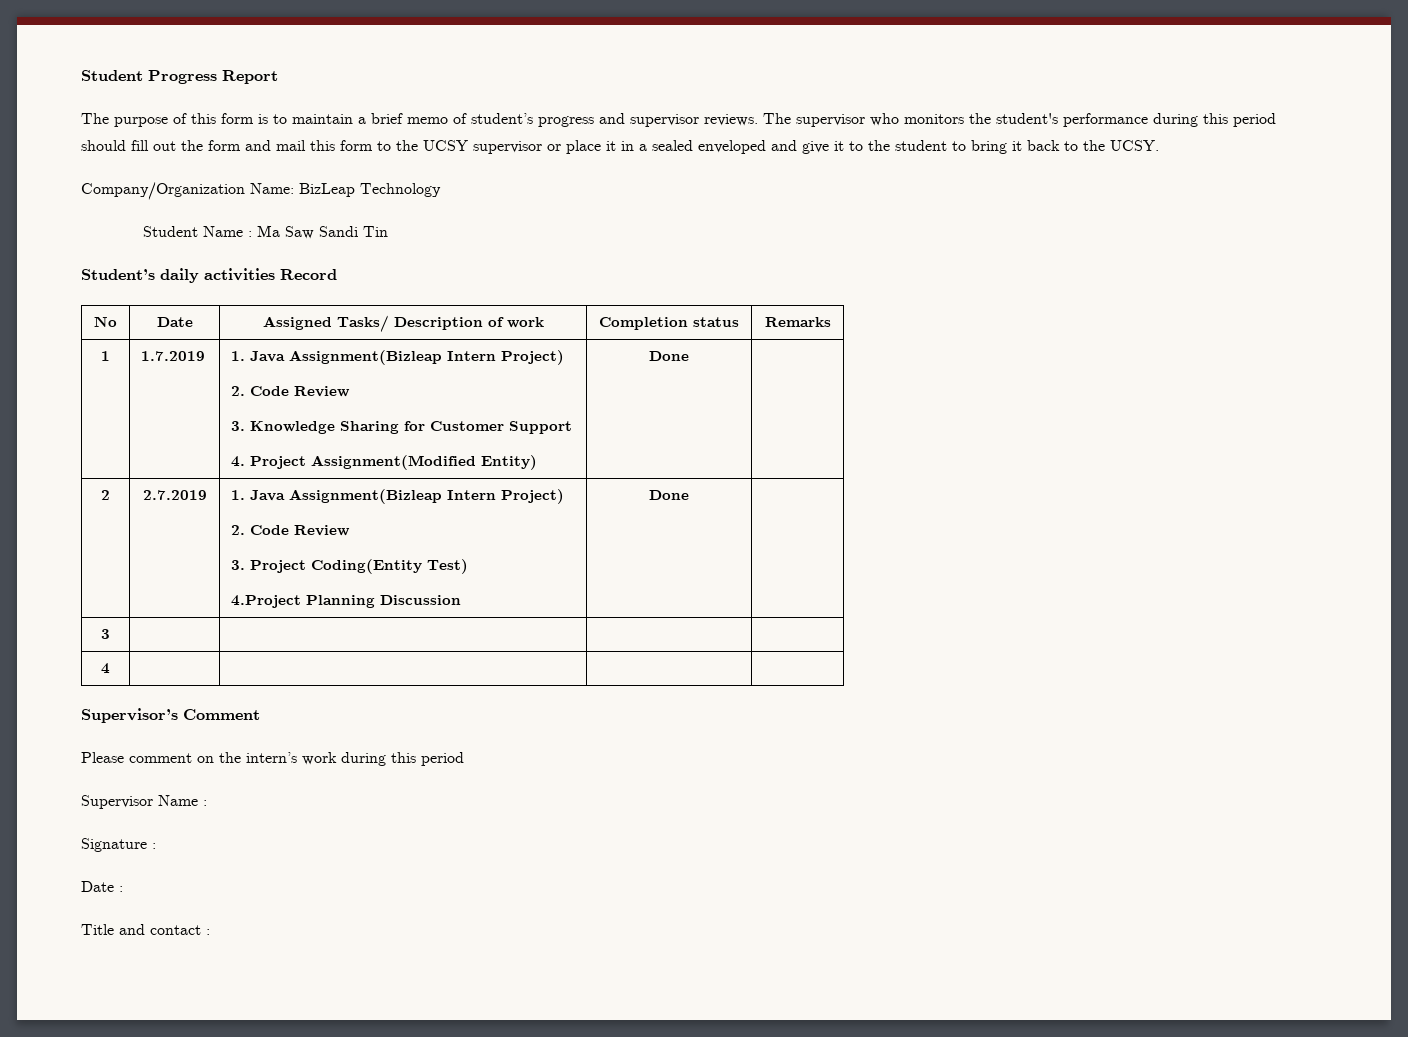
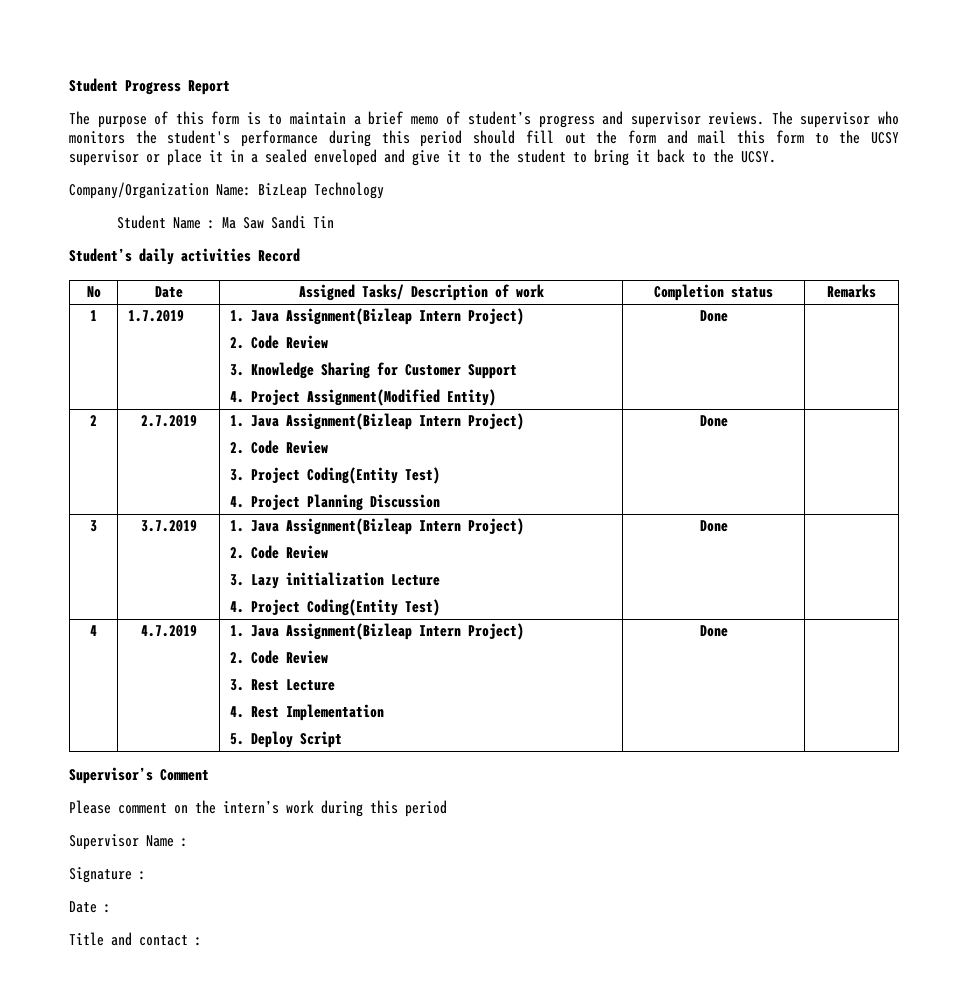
[231,595,302,608] 4.Project -> [230,494,301,510] 4. Project
[101,663,110,674] | | | // 4 | | | -> [140,520,197,532] [230,518,525,535] [230,545,329,559] [230,572,441,589] [230,599,441,616] [699,520,728,532] [90,625,97,636] [140,625,197,637] [230,623,525,640] [230,650,329,664] [230,679,336,691] [230,704,385,721] [230,731,343,748] [699,625,728,637] 3.7.2019 | 1. Java Assignment(Bizleap Intern Project) // 2. Code Review // 3. Lazy initialization Lecture // 4. Project Coding(Entity Test) | Done | // 4 | 4.7.2019 | 1. Java Assignment(Bizleap Intern Project) // 2. Code Review // 3. Rest Lecture // 4. Rest Implementation // 5. Deploy Script | Done

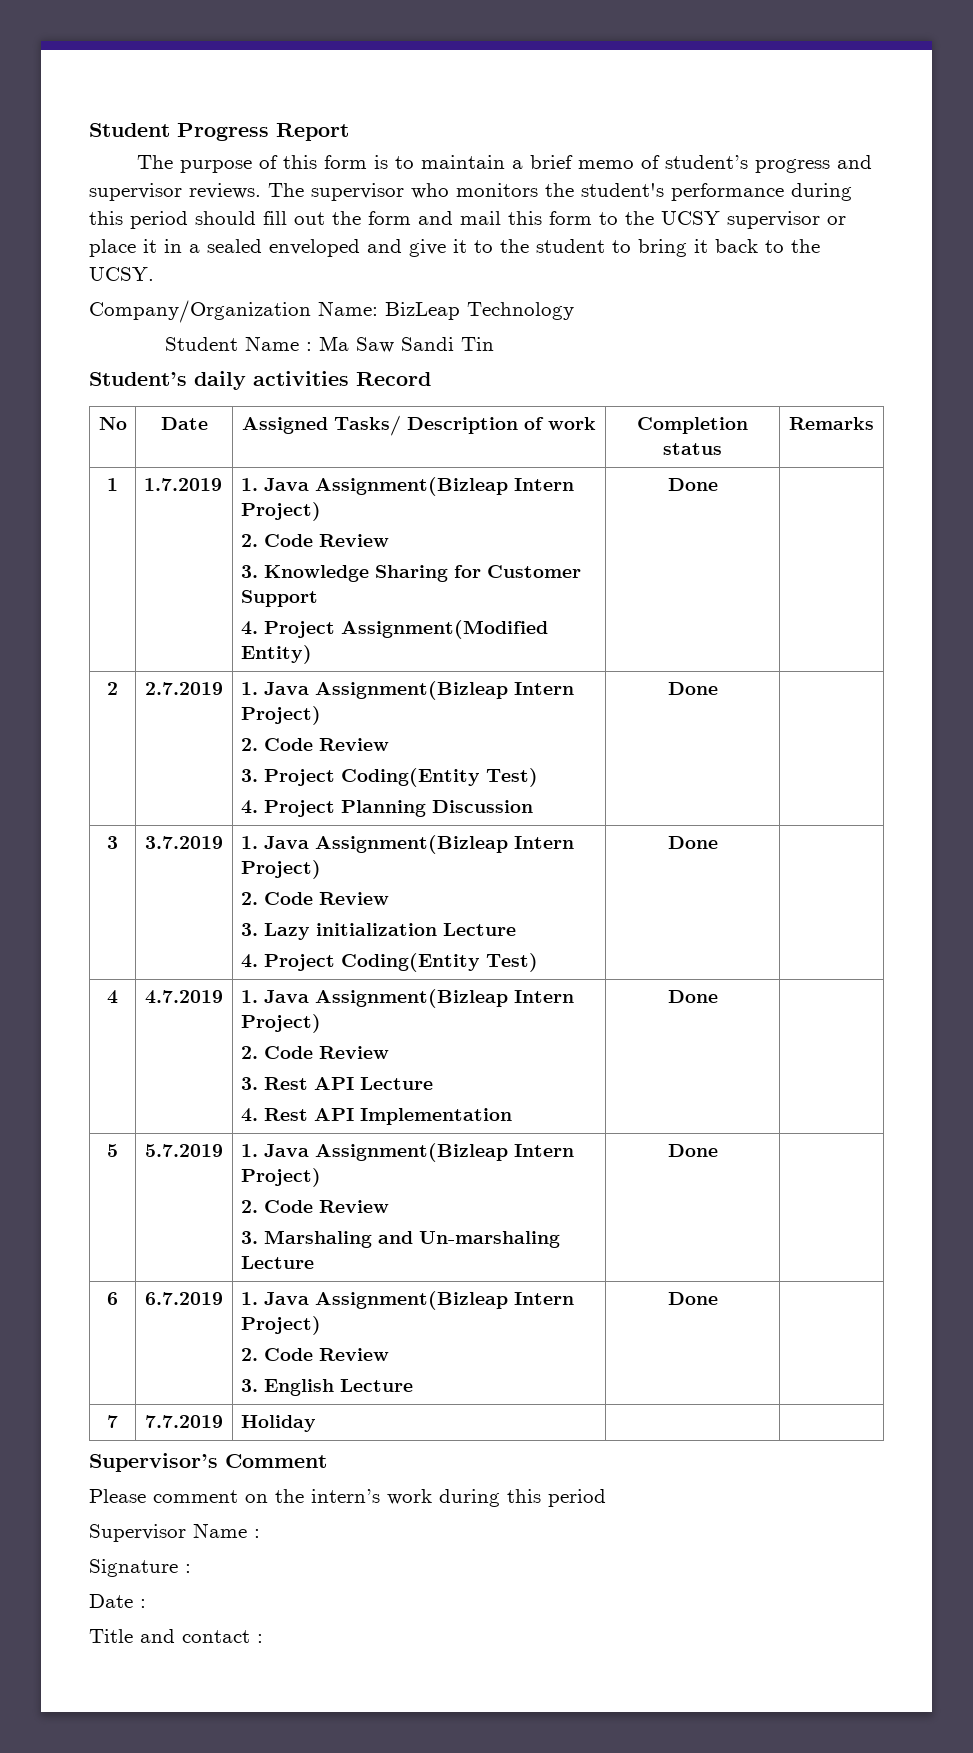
(280, 685) none -> [313,1077,354,1090] API
(280, 712) none -> [313,1108,354,1121] API
[230,731,343,748] [699,625,728,637] // 5. Deploy Script | Done -> [667,990,718,1003] [107,1144,118,1157] [145,1144,223,1157] [240,1143,574,1162] [240,1168,321,1187] [240,1200,389,1213] [240,1230,560,1248] [240,1256,314,1269] [667,1144,718,1157] [107,1292,118,1305] [145,1292,223,1305] [240,1291,574,1310] [240,1316,321,1335] [240,1348,389,1361] [240,1379,413,1396] [667,1292,718,1305] [107,1415,118,1428] [145,1415,223,1428] [240,1415,316,1432] | Done | // 5 | 5.7.2019 | 1. Java Assignment(Bizleap Intern Project) // 2. Code Review // 3. Marshaling and Un-marshaling Lecture | Done | // 6 | 6.7.2019 | 1. Java Assignment(Bizleap Intern Project) // 2. Code Review // 3. English Lecture | Done | // 7 | 7.7.2019 | Holiday |

